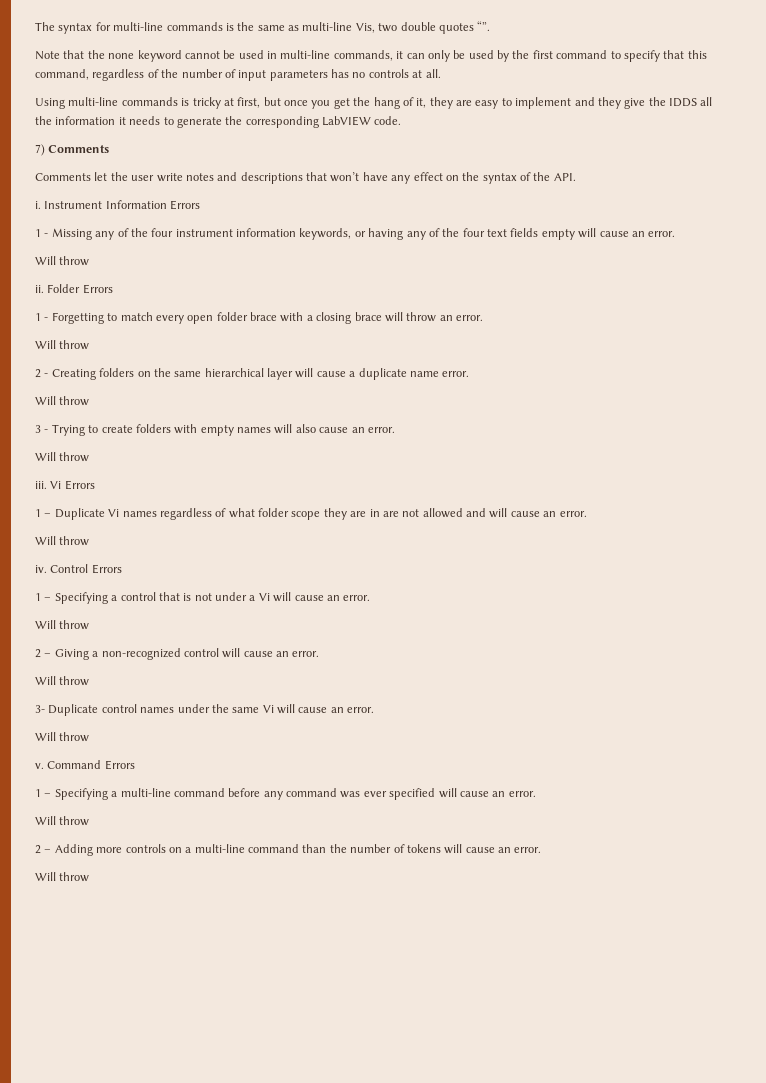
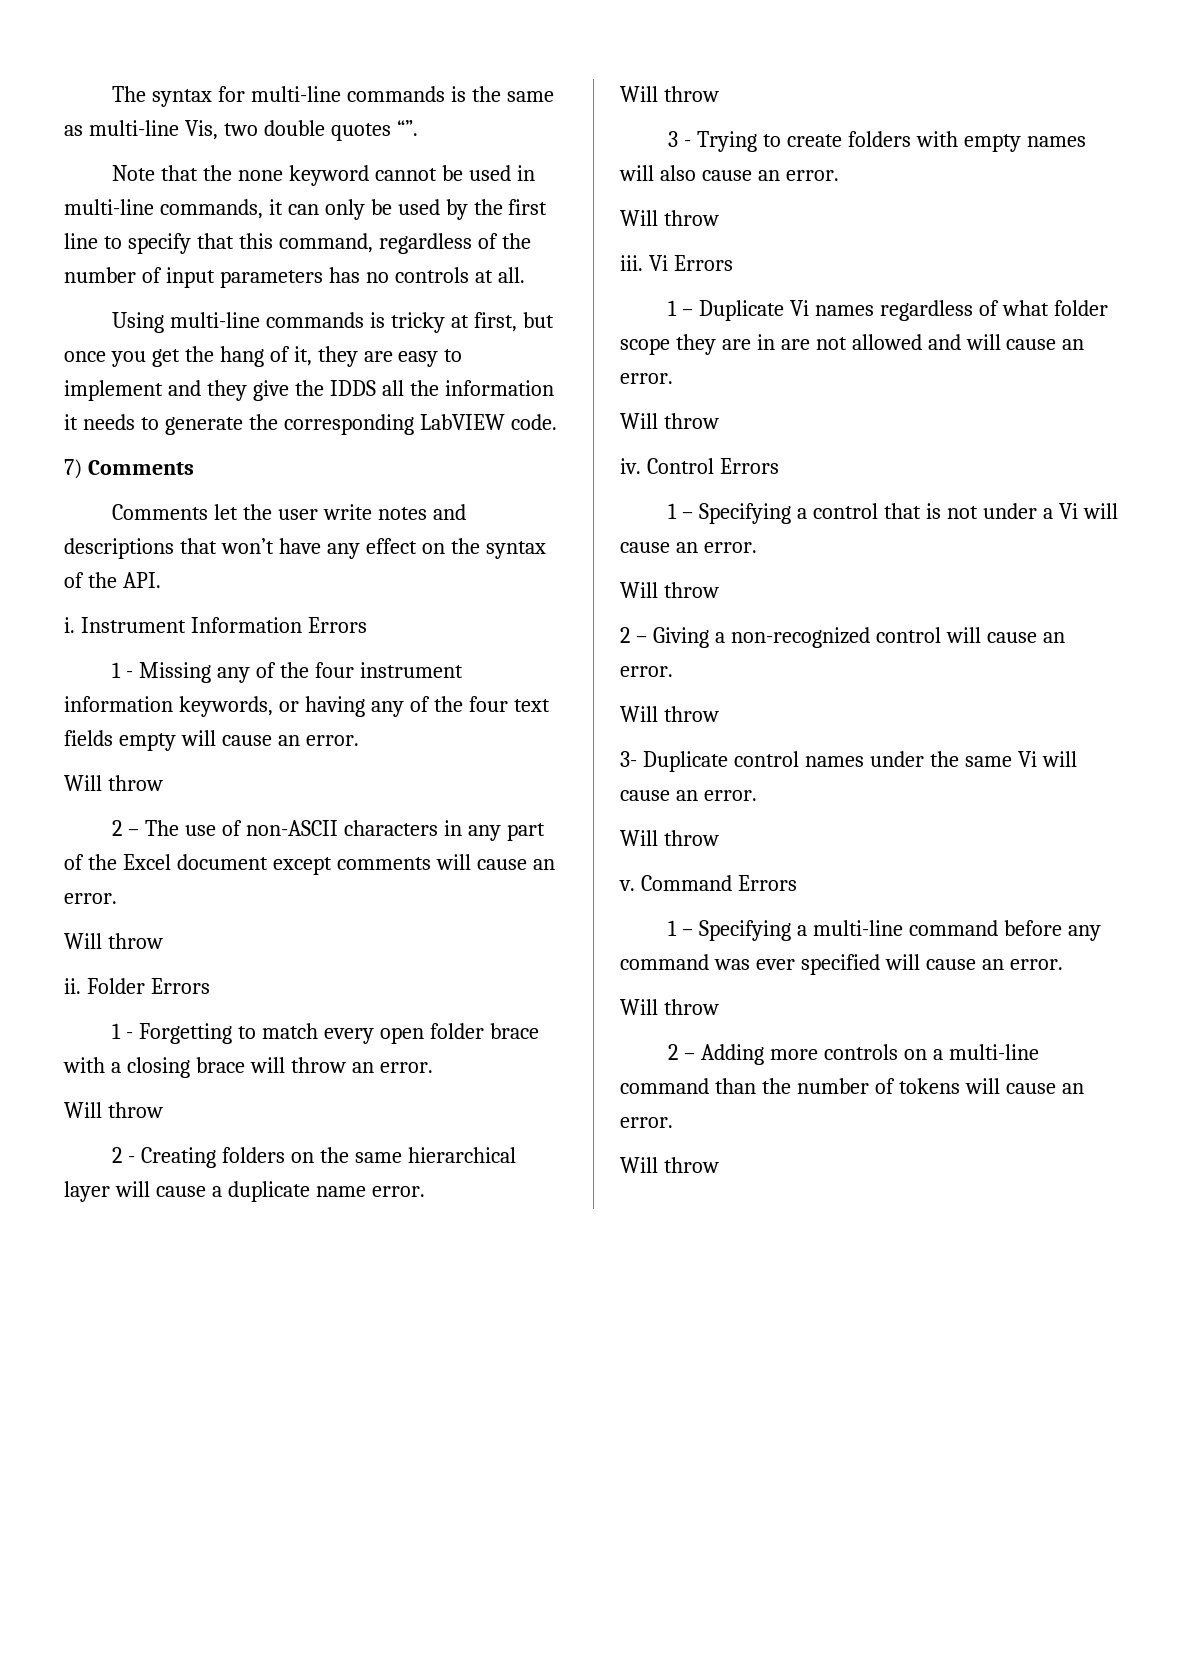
[556,50,608,59] command -> [64,233,98,249] line
(90, 261) none -> [112,820,545,841] [64,854,555,875] [64,893,117,904] [64,933,163,949] // 2 – The use of non-ASCII characters in any part of the Excel document except comments will cause an error. // Will throw

